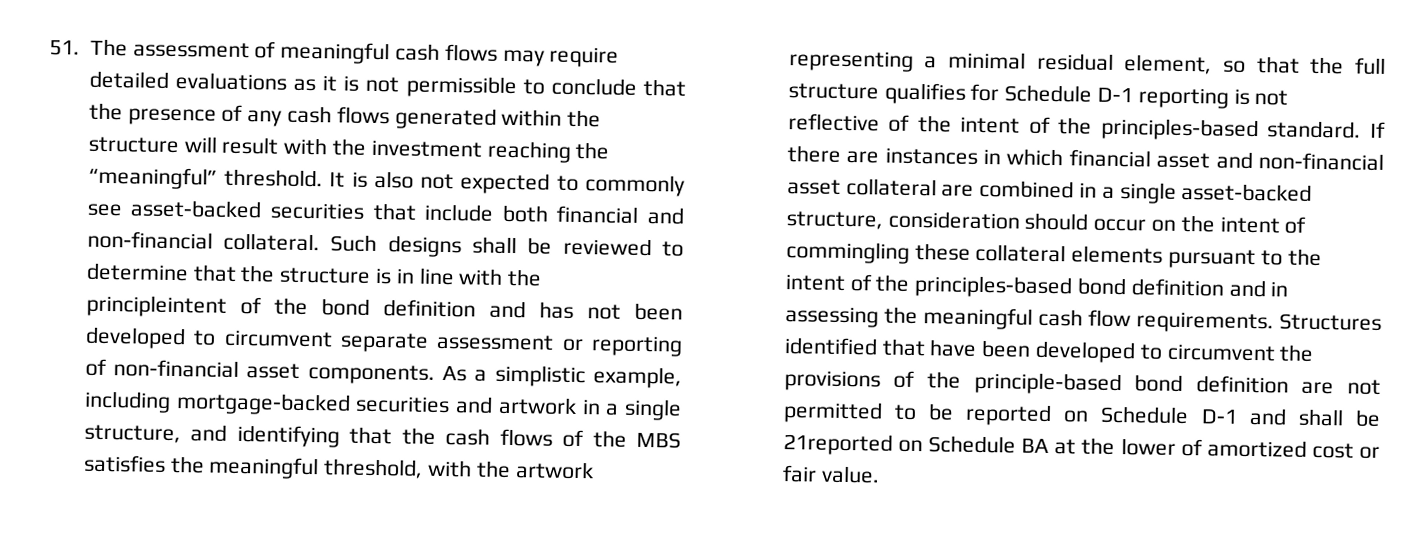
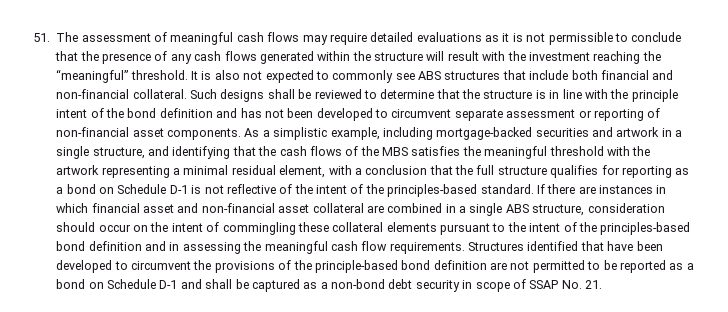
[130,199,365,220] asset-backed securities -> [418,71,501,80] ABS structures
[85,294,227,318] principleintent -> [631,89,678,102] [56,109,88,118] principle intent
[323,458,424,479] threshold, -> [549,146,604,156] threshold
[1223,60,1247,73] so -> [328,165,428,175] with a conclusion
[1004,84,1229,109] Schedule D-1 reporting -> [621,166,690,178] [56,184,188,194] reporting as a bond on Schedule D-1
[1181,182,1313,202] asset-backed -> [505,204,529,213] ABS
(1053, 415) none -> [669,263,694,270] [56,279,86,289] as a bond
[782,433,1380,459] [781,465,880,484] 21reported on Schedule BA at the lower of amortized cost or fair value. -> [251,279,602,292] captured as a non-bond debt security in scope of SSAP No. 21.

